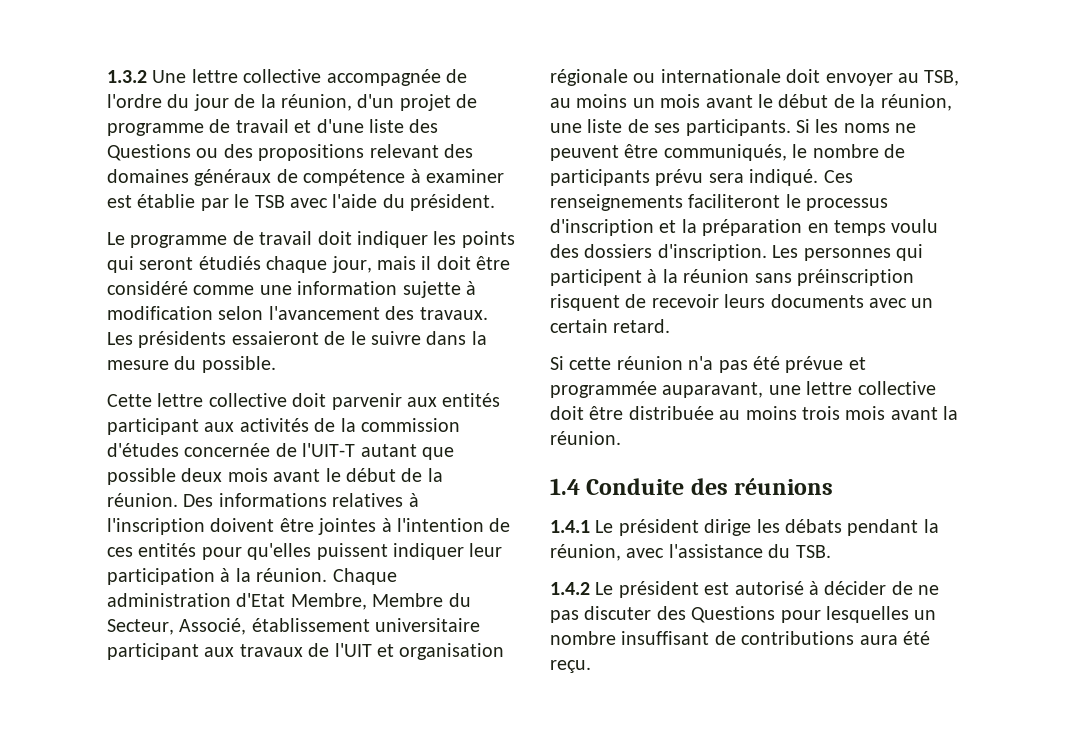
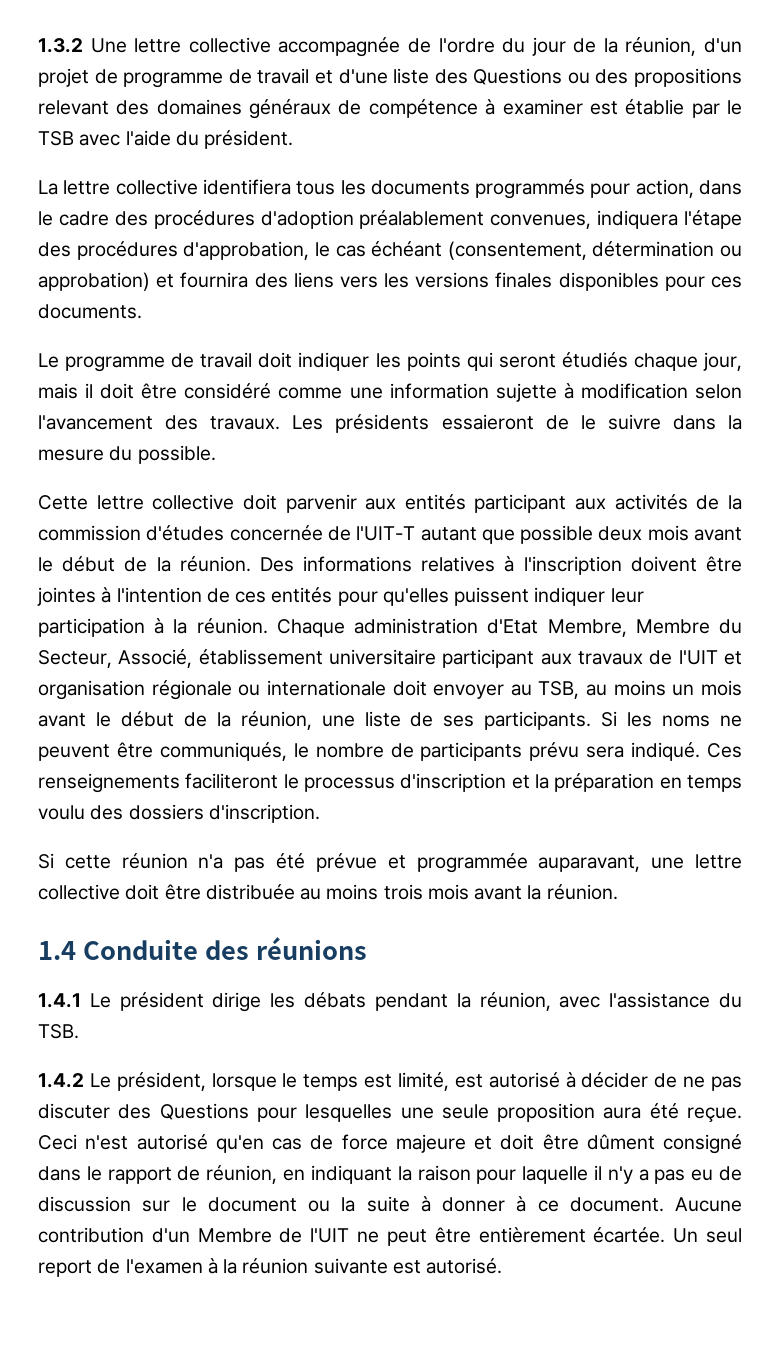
(496, 202) none -> [38,179,742,199] [38,210,742,229] [38,241,742,260] [38,272,742,291] [38,304,142,319] // La lettre collective identifiera tous les documents programmés pour action, dans le cadre des procédures d'adoption préalablement convenues, indiquera l'étape des procédures d'approbation, le cas échéant (consentement, détermination ou approbation) et fournira des liens vers les versions finales disponibles pour ces documents.
[772,244,923,261] [550,269,914,286] [550,294,934,311] [550,319,671,333] Les personnes qui participent à la réunion sans préinscription risquent de recevoir leurs documents avec un certain retard. -> (320, 813) none
[618,581,699,598] président -> [116,1072,449,1091] président, lorsque le temps est limité,
[914,610,937,620] [550,631,930,645] [550,660,591,673] un nombre insuffisant de contributions aura été reçu. -> [400,1103,742,1123] [38,1134,742,1154] [38,1165,742,1184] [38,1196,742,1212] [38,1227,743,1246] [38,1258,503,1277] une seule proposition aura été reçue. Ceci n'est autorisé qu'en cas de force majeure et doit être dûment consigné dans le rapport de réunion, en indiquant la raison pour laquelle il n'y a pas eu de discussion sur le document ou la suite à donner à ce document. Aucune contribution d'un Membre de l'UIT ne peut être entièrement écartée. Un seul report de l'examen à la réunion suivante est autorisé.

